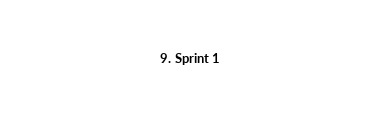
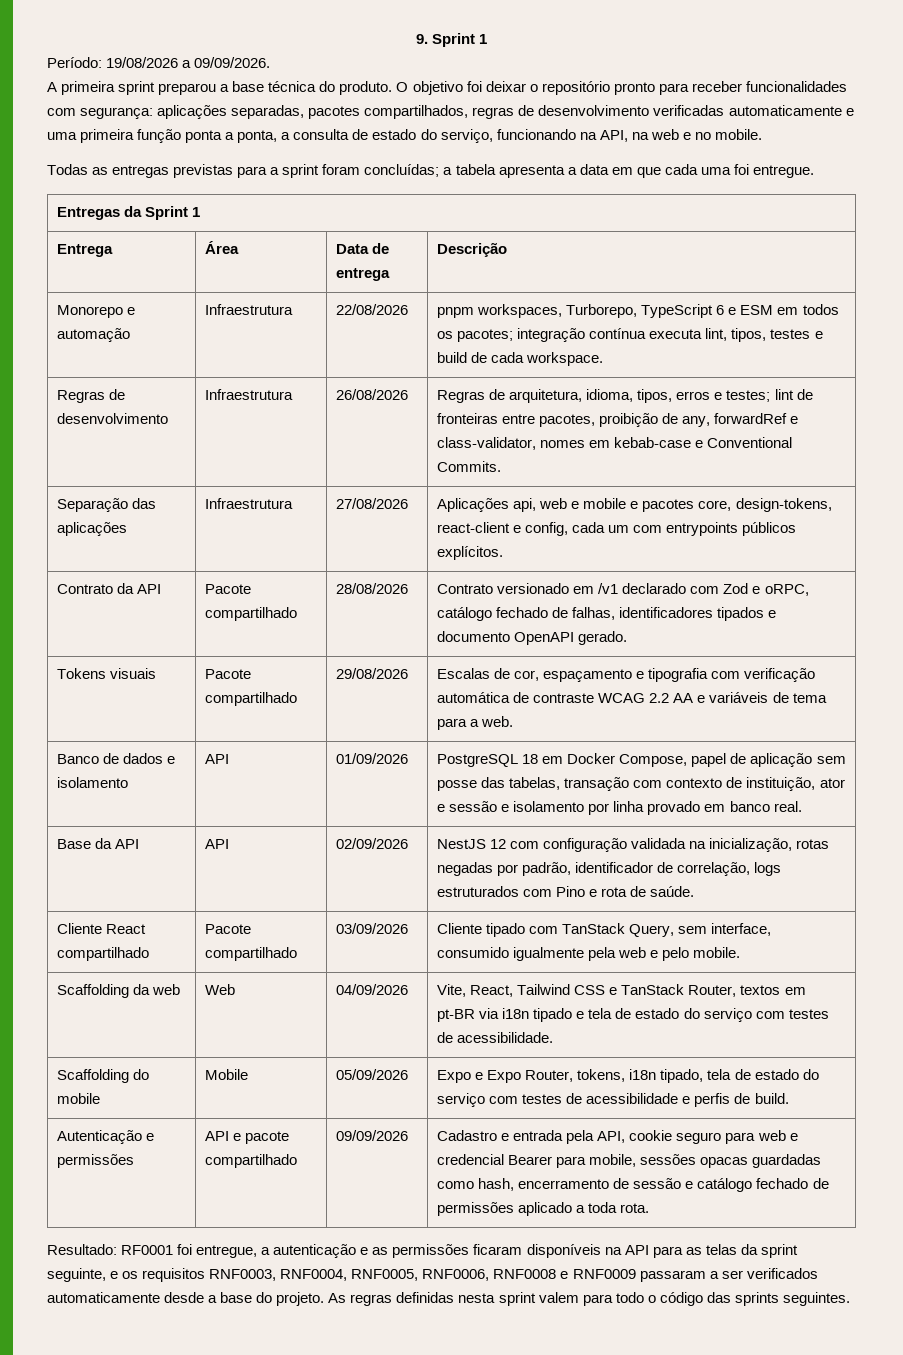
(221, 58) none -> [47,57,271,68] [47,81,847,95] [47,105,854,119] [47,129,762,143] [47,164,814,178] [57,206,201,220] [57,244,114,257] [205,241,240,254] [336,243,390,254] [336,268,391,281] [437,242,508,257] [57,305,136,318] [57,328,131,342] [205,304,294,315] [336,304,409,315] [437,304,839,318] [437,328,823,342] [437,352,604,366] [57,389,126,403] [57,413,169,424] [205,389,294,400] [336,389,409,400] [437,389,813,403] [437,413,799,427] [437,437,793,450] [437,461,502,472] [57,498,157,512] [57,522,128,536] [205,498,294,509] [336,498,409,509] [437,498,832,512] [437,522,797,536] [437,546,504,560] [57,583,162,594] [205,584,252,594] [205,607,298,621] [336,583,409,594] [437,583,809,596] [437,607,777,621] [437,631,628,645] [57,668,157,679] [205,669,252,679] [205,692,298,706] [336,668,409,679] [437,668,816,682] [437,692,827,703] [437,716,514,730] [57,753,176,764] [57,777,129,788] [205,754,230,764] [336,753,409,764] [437,753,846,767] [437,777,845,791] [437,801,802,815] [57,838,140,849] [205,839,230,849] [336,838,409,849] [437,838,830,852] [437,862,782,876] [437,886,695,897] [57,923,147,934] [57,947,150,961] [205,924,252,934] [205,947,298,961] [336,923,409,934] [437,923,772,937] [437,947,741,961] [57,984,181,998] [205,984,236,995] [336,984,409,995] [437,984,806,997] [437,1008,829,1022] [437,1032,554,1043] [57,1069,150,1083] [57,1093,101,1104] [205,1069,249,1080] [336,1069,409,1080] [437,1069,819,1083] [437,1093,789,1107] [57,1130,155,1144] [57,1154,135,1168] [205,1131,290,1144] [205,1154,298,1168] [336,1130,409,1141] [437,1130,798,1144] [437,1154,822,1168] [437,1178,829,1192] [437,1202,650,1216] [47,1244,798,1258] [47,1268,818,1282] [47,1292,850,1306] // Período: 19/08/2026 a 09/09/2026. // A primeira sprint preparou a base técnica do produto. O objetivo foi deixar o repositório pronto para receber funcionalidades com segurança: aplicações separadas, pacotes compartilhados, regras de desenvolvimento verificadas automaticamente e uma primeira função ponta a ponta, a consulta de estado do serviço, funcionando na API, na web e no mobile. // Todas as entregas previstas para a sprint foram concluídas; a tabela apresenta a data em que cada uma foi entregue. // Entregas da Sprint 1 // Entrega | Área | Data de entrega | Descrição // Monorepo e automação | Infraestrutura | 22/08/2026 | pnpm workspaces, Turborepo, TypeScript 6 e ESM em todos os pacotes; integração contínua executa lint, tipos, testes e build de cada workspace. // Regras de desenvolvimento | Infraestrutura | 26/08/2026 | Regras de arquitetura, idioma, tipos, erros e testes; lint de fronteiras entre pacotes, proibição de any, forwardRef e class-validator, nomes em kebab-case e Conventional Commits. // Separação das aplicações | Infraestrutura | 27/08/2026 | Aplicações api, web e mobile e pacotes core, design-tokens, react-client e config, cada um com entrypoints públicos explícitos. // Contrato da API | Pacote compartilhado | 28/08/2026 | Contrato versionado em /v1 declarado com Zod e oRPC, catálogo fechado de falhas, identificadores tipados e documento OpenAPI gerado. // Tokens visuais | Pacote compartilhado | 29/08/2026 | Escalas de cor, espaçamento e tipografia com verificação automática de contraste WCAG 2.2 AA e variáveis de tema para a web. // Banco de dados e isolamento | API | 01/09/2026 | PostgreSQL 18 em Docker Compose, papel de aplicação sem posse das tabelas, transação com contexto de instituição, ator e sessão e isolamento por linha provado em banco real. // Base da API | API | 02/09/2026 | NestJS 12 com configuração validada na inicialização, rotas negadas por padrão, identificador de correlação, logs estruturados com Pino e rota de saúde. // Cliente React compartilhado | Pacote compartilhado | 03/09/2026 | Cliente tipado com TanStack Query, sem interface, consumido igualmente pela web e pelo mobile. // Scaffolding da web | Web | 04/09/2026 | Vite, React, Tailwind CSS e TanStack Router, textos em pt-BR via i18n tipado e tela de estado do serviço com testes de acessibilidade. // Scaffolding do mobile | Mobile | 05/09/2026 | Expo e Expo Router, tokens, i18n tipado, tela de estado do serviço com testes de acessibilidade e perfis de build. // Autenticação e permissões | API e pacote compartilhado | 09/09/2026 | Cadastro e entrada pela API, cookie seguro para web e credencial Bearer para mobile, sessões opacas guardadas como hash, encerramento de sessão e catálogo fechado de permissões aplicado a toda rota. // Resultado: RF0001 foi entregue, a autenticação e as permissões ficaram disponíveis na API para as telas da sprint seguinte, e os requisitos RNF0003, RNF0004, RNF0005, RNF0006, RNF0008 e RNF0009 passaram a ser verificados automaticamente desde a base do projeto. As regras definidas nesta sprint valem para todo o código das sprints seguintes.

